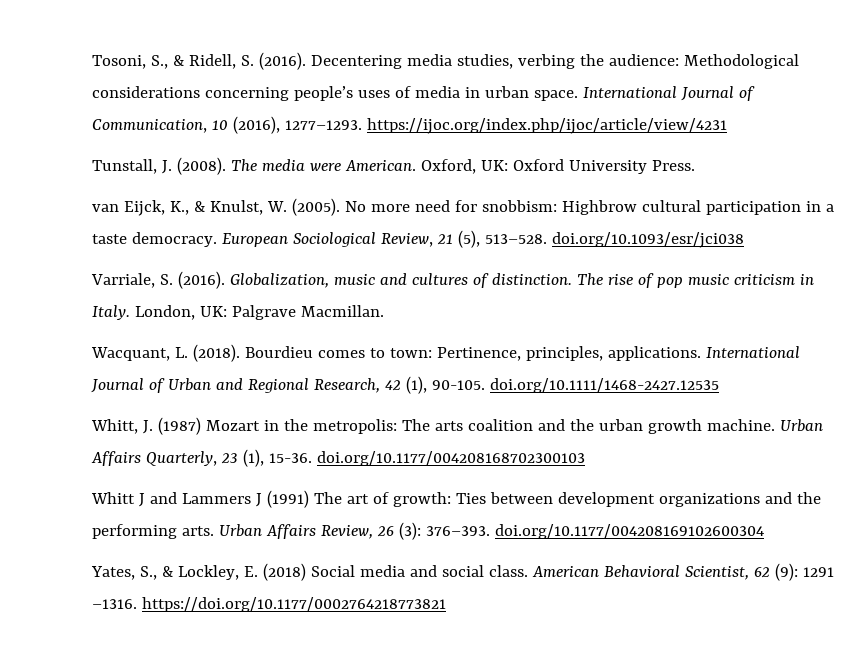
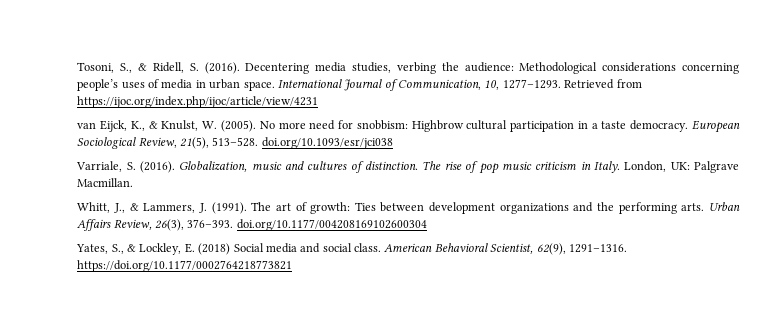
[211,116,727,134] [91,157,695,175] 10 (2016), 1277–1293. https://ijoc.org/index.php/ijoc/article/view/4231 // Tunstall, J. (2008). The media were American. Oxford, UK: Oxford University Press. -> [484,79,642,90] [77,96,319,108] 10, 1277–1293. Retrieved from https://ijoc.org/index.php/ijoc/article/view/4231
[436,230,480,248] 21 (5), -> [180,137,210,149] 21(5),
[90,344,800,362] [90,376,719,394] [90,417,823,435] [90,449,585,467] [90,490,309,508] Wacquant, L. (2018). Bourdieu comes to town: Pertinence, principles, applications. International Journal of Urban and Regional Research, 42 (1), 90-105. doi.org/10.1111/1468-2427.12535 // Whitt, J. (1987) Mozart in the metropolis: The arts coalition and the urban growth machine. Urban Affairs Quarterly, 23 (1), 15-36. doi.org/10.1177/004208168702300103 // Whitt J and Lammers J (1991) -> [77,202,247,214] Whitt, J., & Lammers, J. (1991).
[376,522,421,540] 26 (3): -> [155,219,185,231] 26(3),
[753,563,834,581] [91,599,137,609] 62 (9): 1291 –1316. -> [536,243,627,255] 62(9), 1291–1316.

